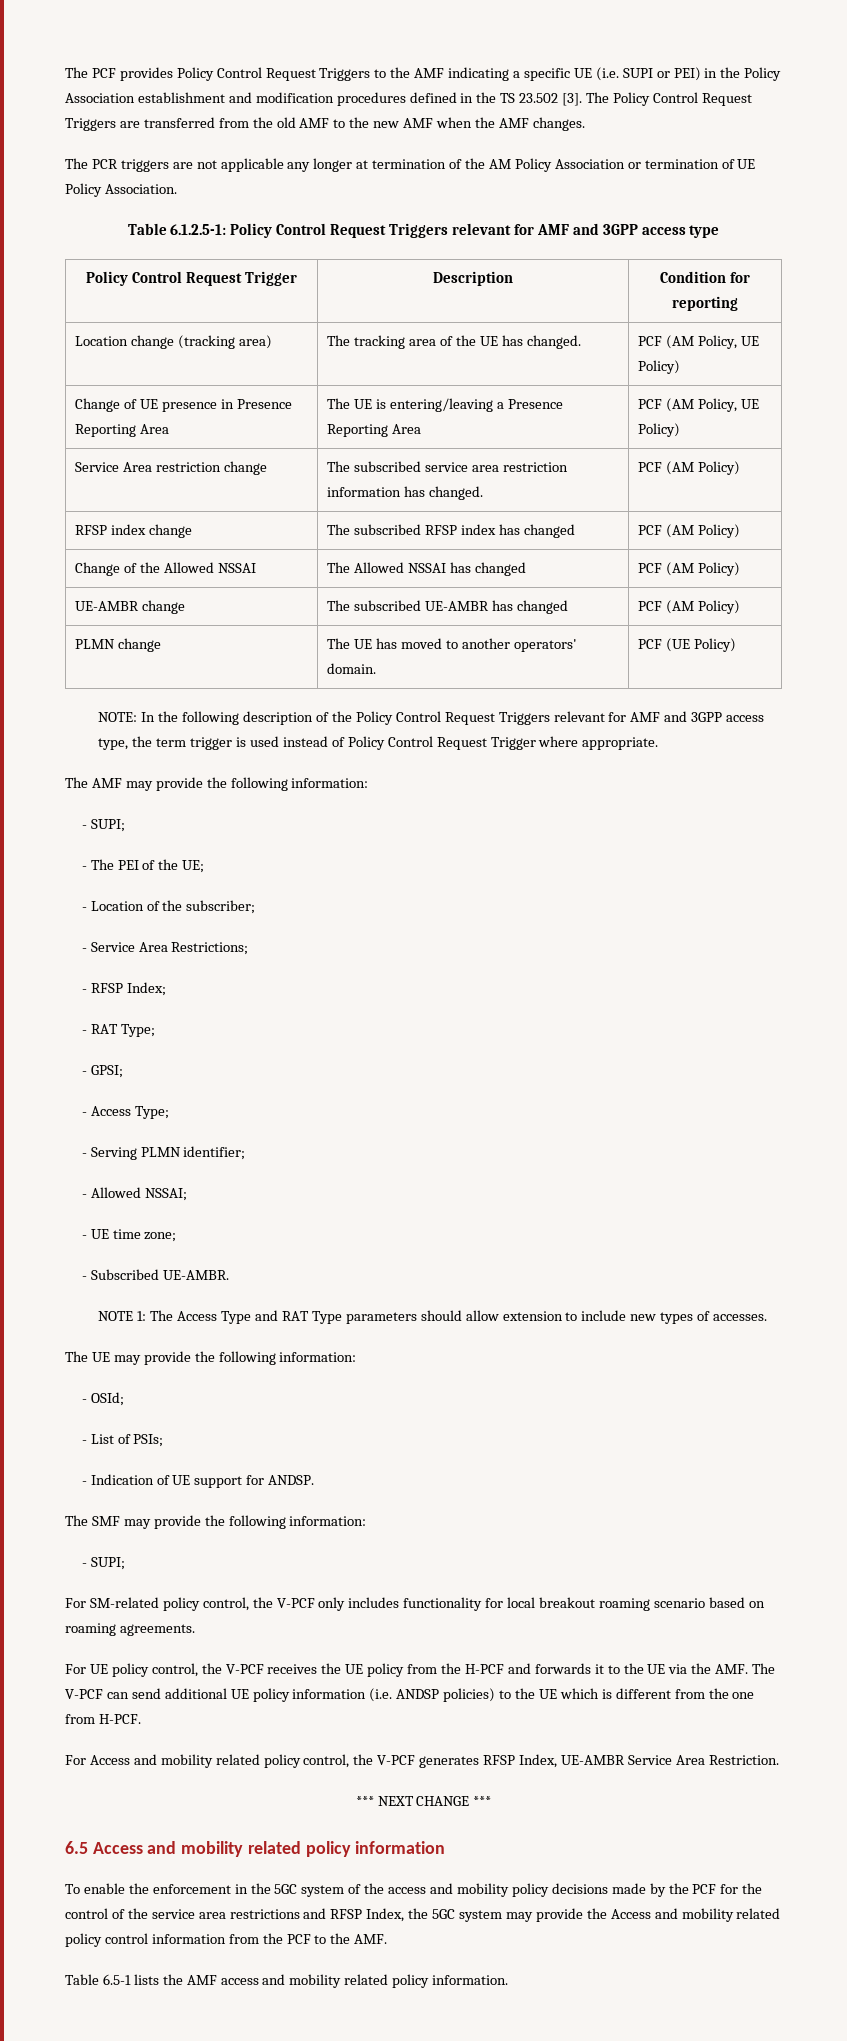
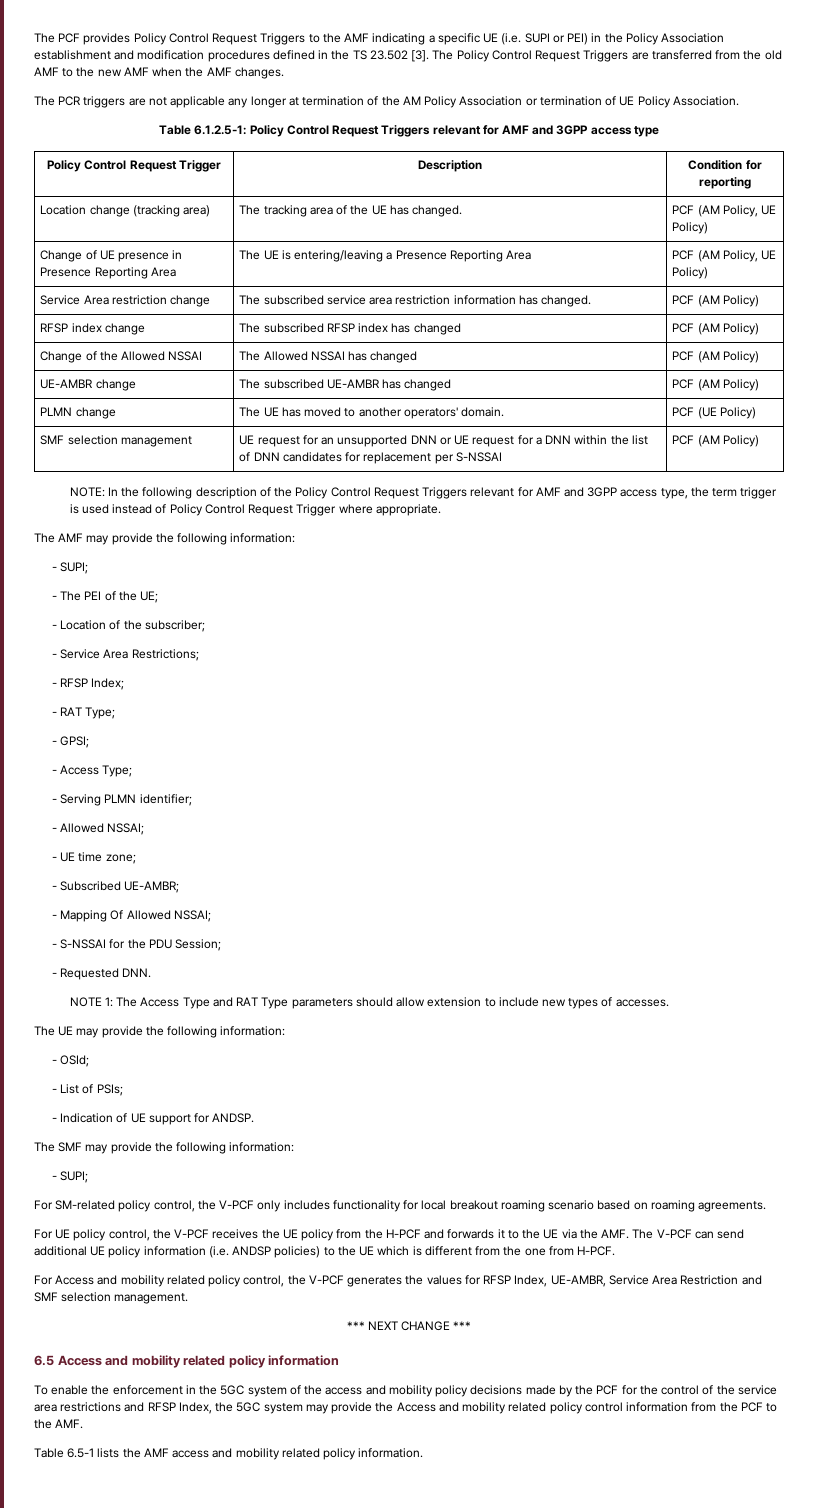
(737, 645) none -> [40,435,192,447] [239,435,648,447] [239,452,502,464] [672,435,759,447] // SMF selection management | UE request for an unsupported DNN or UE request for a DNN within the list of DNN candidates for replacement per S-NSSAI | PCF (AM Policy)
[162,1270,229,1280] UE-AMBR. -> [124,881,180,893] [51,910,211,922] [51,939,222,951] [51,968,152,980] UE-AMBR; // - Mapping Of Allowed NSSAI; // - S-NSSAI for the PDU Session; // - Requested DNN.
[483,1754,779,1768] RFSP Index, UE-AMBR Service Area Restriction. -> [405,1275,762,1287] [34,1292,189,1304] the values for RFSP Index, UE-AMBR, Service Area Restriction and SMF selection management.

